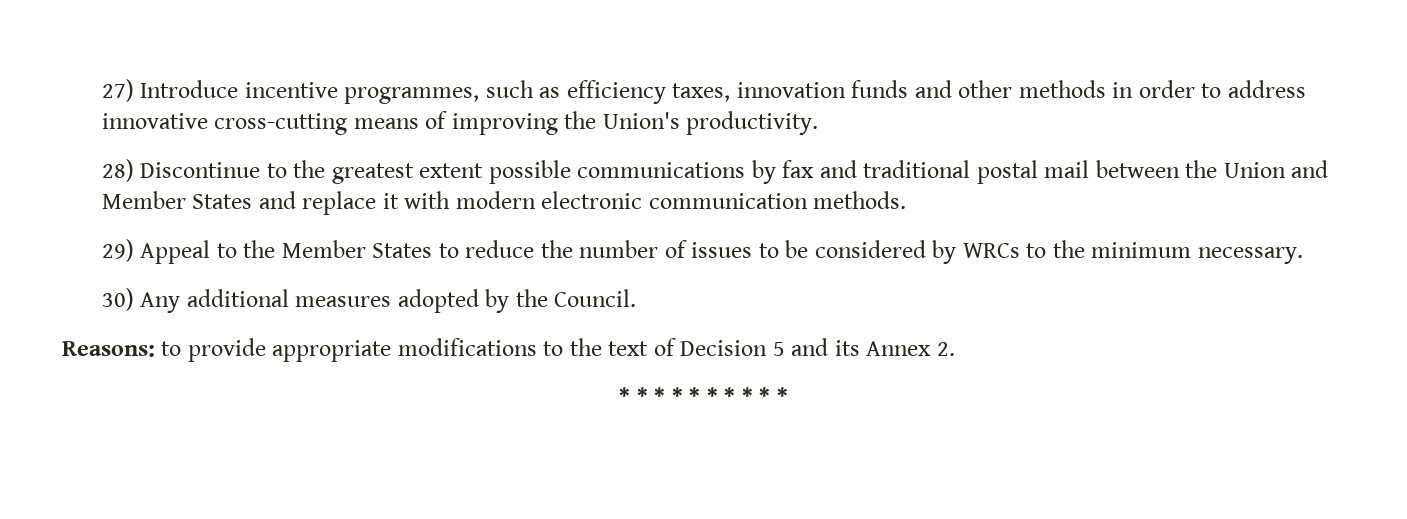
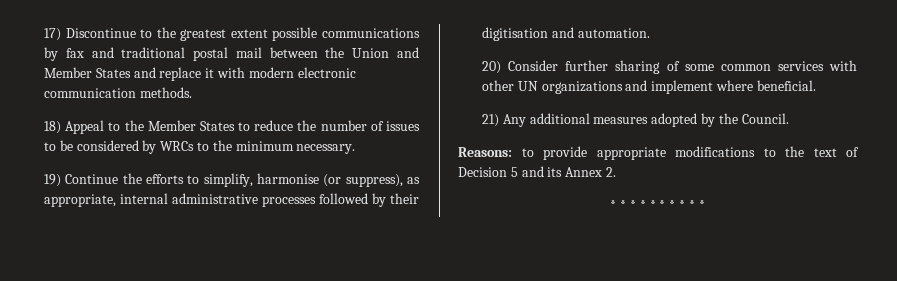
[101,79,1306,104] [101,111,819,135] [101,159,134,182] 27) Introduce incentive programmes, such as efficiency taxes, innovation funds and other methods in order to address innovative cross-cutting means of improving the Union's productivity. // 28) -> [44,28,62,41] 17)
[101,239,134,262] 29) -> [44,121,62,134] 18)
[101,288,134,311] 30) -> [44,173,421,187] [44,193,420,207] [482,27,650,41] [482,60,857,74] [482,80,816,94] [482,114,500,127] 19) Continue the efforts to simplify, harmonise (or suppress), as appropriate, internal administrative processes followed by their digitisation and automation. // 20) Consider further sharing of some common services with other UN organizations and implement where beneficial. // 21)

